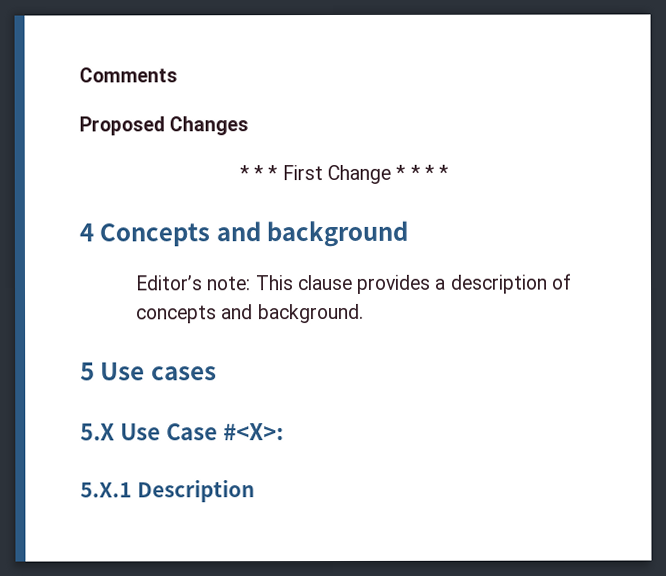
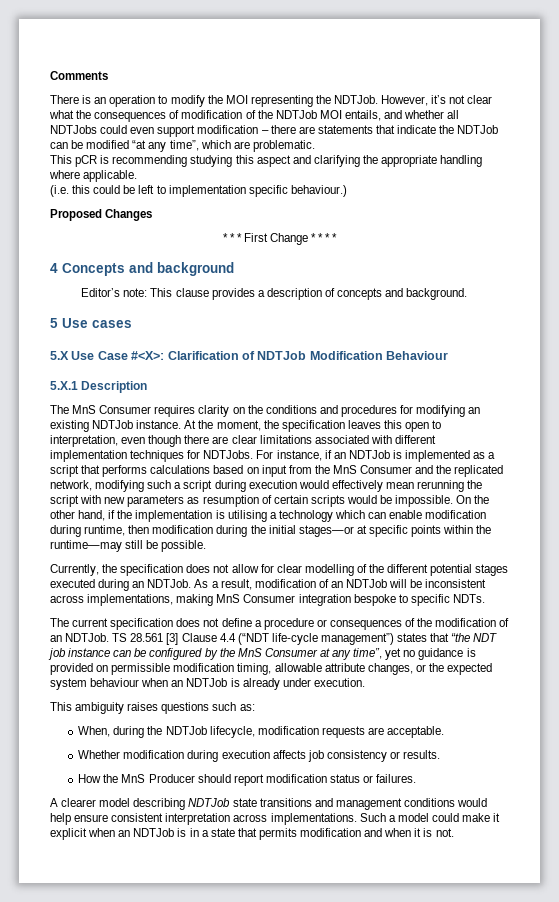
(178, 75) none -> [50,95,493,107] [49,110,460,122] [50,125,499,137] [50,140,315,152] [50,155,483,167] [49,170,138,182] [50,185,347,197] // There is an operation to modify the MOI representing the NDTJob. However, it’s not clear what the consequences of modification of the NDTJob MOI entails, and whether all NDTJobs could even support modification – there are statements that indicate the NDTJob can be modified “at any time”, which are problematic. // This pCR is recommending studying this aspect and clarifying the appropriate handling where applicable. // (i.e. this could be left to implementation specific behaviour.)
[80,479,255,503] // 5.X.1 Description -> [167,351,448,360] [50,381,148,393] [50,405,481,417] [50,420,442,432] [50,435,436,447] [50,450,496,462] [50,465,504,477] [50,480,483,492] [50,495,490,507] [50,510,487,522] [50,525,492,537] [50,540,207,552] [50,564,509,576] [50,579,487,591] [50,594,485,606] [50,618,510,630] [50,633,498,645] [48,648,476,660] [50,663,493,675] [50,678,365,690] [50,702,255,714] [78,726,445,738] [78,750,441,762] [78,774,417,786] [50,798,488,810] [50,813,501,825] [50,828,454,840] Clarification of NDTJob Modification Behaviour // 5.X.1 Description // The MnS Consumer requires clarity on the conditions and procedures for modifying an existing NDTJob instance. At the moment, the specification leaves this open to interpretation, even though there are clear limitations associated with different implementation techniques for NDTJobs. For instance, if an NDTJob is implemented as a script that performs calculations based on input from the MnS Consumer and the replicated network, modifying such a script during execution would effectively mean rerunning the script with new parameters as resumption of certain scripts would be impossible. On the other hand, if the implementation is utilising a technology which can enable modification during runtime, then modification during the initial stages—or at specific points within the runtime—may still be possible. // Currently, the specification does not allow for clear modelling of the different potential stages executed during an NDTJob. As a result, modification of an NDTJob will be inconsistent across implementations, making MnS Consumer integration bespoke to specific NDTs. // The current specification does not define a procedure or consequences of the modification of an NDTJob. TS 28.561 [3] Clause 4.4 (“NDT life-cycle management”) states that “the NDT job instance can be configured by the MnS Consumer at any time”, yet no guidance is provided on permissible modification timing, allowable attribute changes, or the expected system behaviour when an NDTJob is already under execution. // This ambiguity raises questions such as: // When, during the NDTJob lifecycle, modification requests are acceptable. // Whether modification during execution affects job consistency or results. // How the MnS Producer should report modification status or failures. // A clearer model describing NDTJob state transitions and management conditions would help ensure consistent interpretation across implementations. Such a model could make it explicit when an NDTJob is in a state that permits modification and when it is not.

